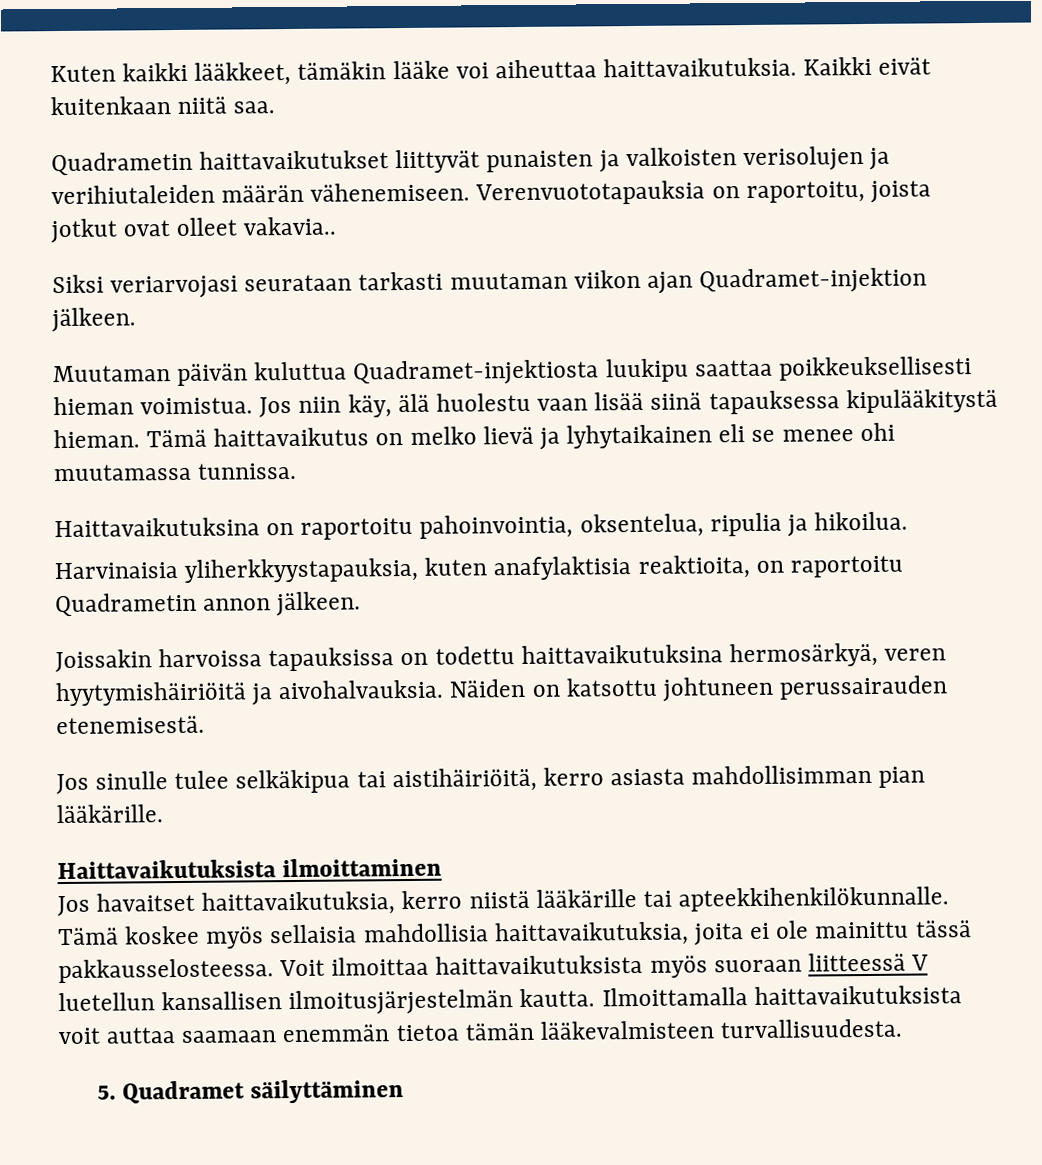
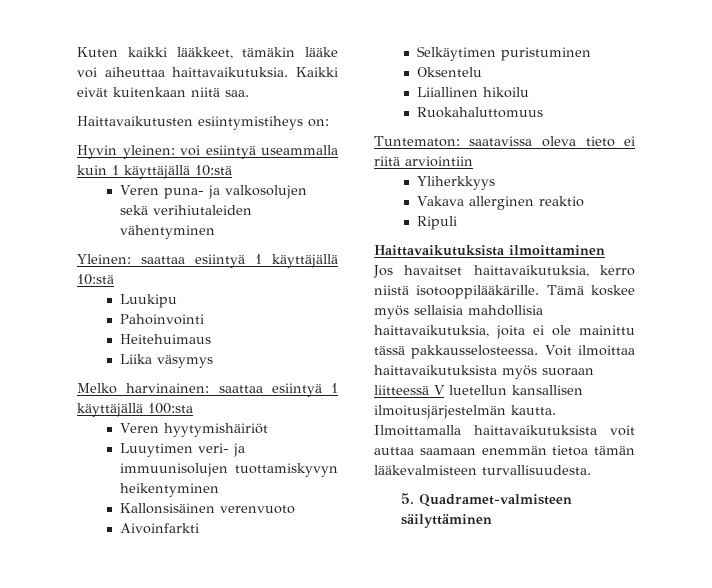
[51,145,891,177] [51,180,931,206] [50,216,337,244] [52,267,928,299] [51,307,136,333] [53,356,972,386] [53,388,998,418] [53,422,895,450] [53,462,298,482] [54,511,909,540] [54,555,903,583] [55,591,362,618] [55,642,947,673] [55,675,949,707] [56,715,205,735] [56,764,926,795] [56,804,164,824] Quadrametin haittavaikutukset liittyvät punaisten ja valkoisten verisolujen ja verihiutaleiden määrän vähenemiseen. Verenvuototapauksia on raportoitu, joista jotkut ovat olleet vakavia.. // Siksi veriarvojasi seurataan tarkasti muutaman viikon ajan Quadramet-injektion jälkeen. // Muutaman päivän kuluttua Quadramet-injektiosta luukipu saattaa poikkeuksellisesti hieman voimistua. Jos niin käy, älä huolestu vaan lisää siinä tapauksessa kipulääkitystä hieman. Tämä haittavaikutus on melko lievä ja lyhytaikainen eli se menee ohi muutamassa tunnissa. // Haittavaikutuksina on raportoitu pahoinvointia, oksentelua, ripulia ja hikoilua. // Harvinaisia yliherkkyystapauksia, kuten anafylaktisia reaktioita, on raportoitu Quadrametin annon jälkeen. // Joissakin harvoissa tapauksissa on todettu haittavaikutuksina hermosärkyä, veren hyytymishäiriöitä ja aivohalvauksia. Näiden on katsottu johtuneen perussairauden etenemisestä. // Jos sinulle tulee selkäkipua tai aistihäiriöitä, kerro asiasta mahdollisimman pian lääkärille. -> [77,116,329,130] [77,145,338,159] [77,165,232,179] [119,185,307,199] [119,205,252,215] [119,225,215,239] [77,254,338,268] [77,274,114,285] [119,294,177,308] [119,314,204,325] [119,334,211,344] [119,354,213,368] [77,383,338,397] [77,403,193,417] [119,423,268,437] [119,443,245,457] [119,463,338,477] [119,483,219,497] [119,503,295,514] [119,523,199,534] [416,46,591,61] [416,67,482,77] [416,87,529,98] [416,107,543,118] [374,136,635,147] [374,156,473,167] [416,176,495,190] [416,196,584,210] [416,216,457,230] Haittavaikutusten esiintymistiheys on: // Hyvin yleinen: voi esiintyä useammalla kuin 1 käyttäjällä 10:stä // Veren puna- ja valkosolujen sekä verihiutaleiden vähentyminen // Yleinen: saattaa esiintyä 1 käyttäjällä 10:stä // Luukipu // Pahoinvointi // Heitehuimaus // Liika väsymys // Melko harvinainen: saattaa esiintyä 1 käyttäjällä 100:sta // Veren hyytymishäiriöt // Luuytimen veri- ja immuunisolujen tuottamiskyvyn heikentyminen // Kallonsisäinen verenvuoto // Aivoinfarkti // Selkäytimen puristuminen // Oksentelu // Liiallinen hikoilu // Ruokahaluttomuus // Tuntematon: saatavissa oleva tieto ei riitä arviointiin // Yliherkkyys // Vakava allerginen reaktio // Ripuli
[535,886,950,912] lääkärille tai apteekkihenkilökunnalle. -> [416,285,540,299] isotooppilääkärille.
[121,1080,245,1104] Quadramet -> [418,494,572,507] Quadramet-valmisteen

